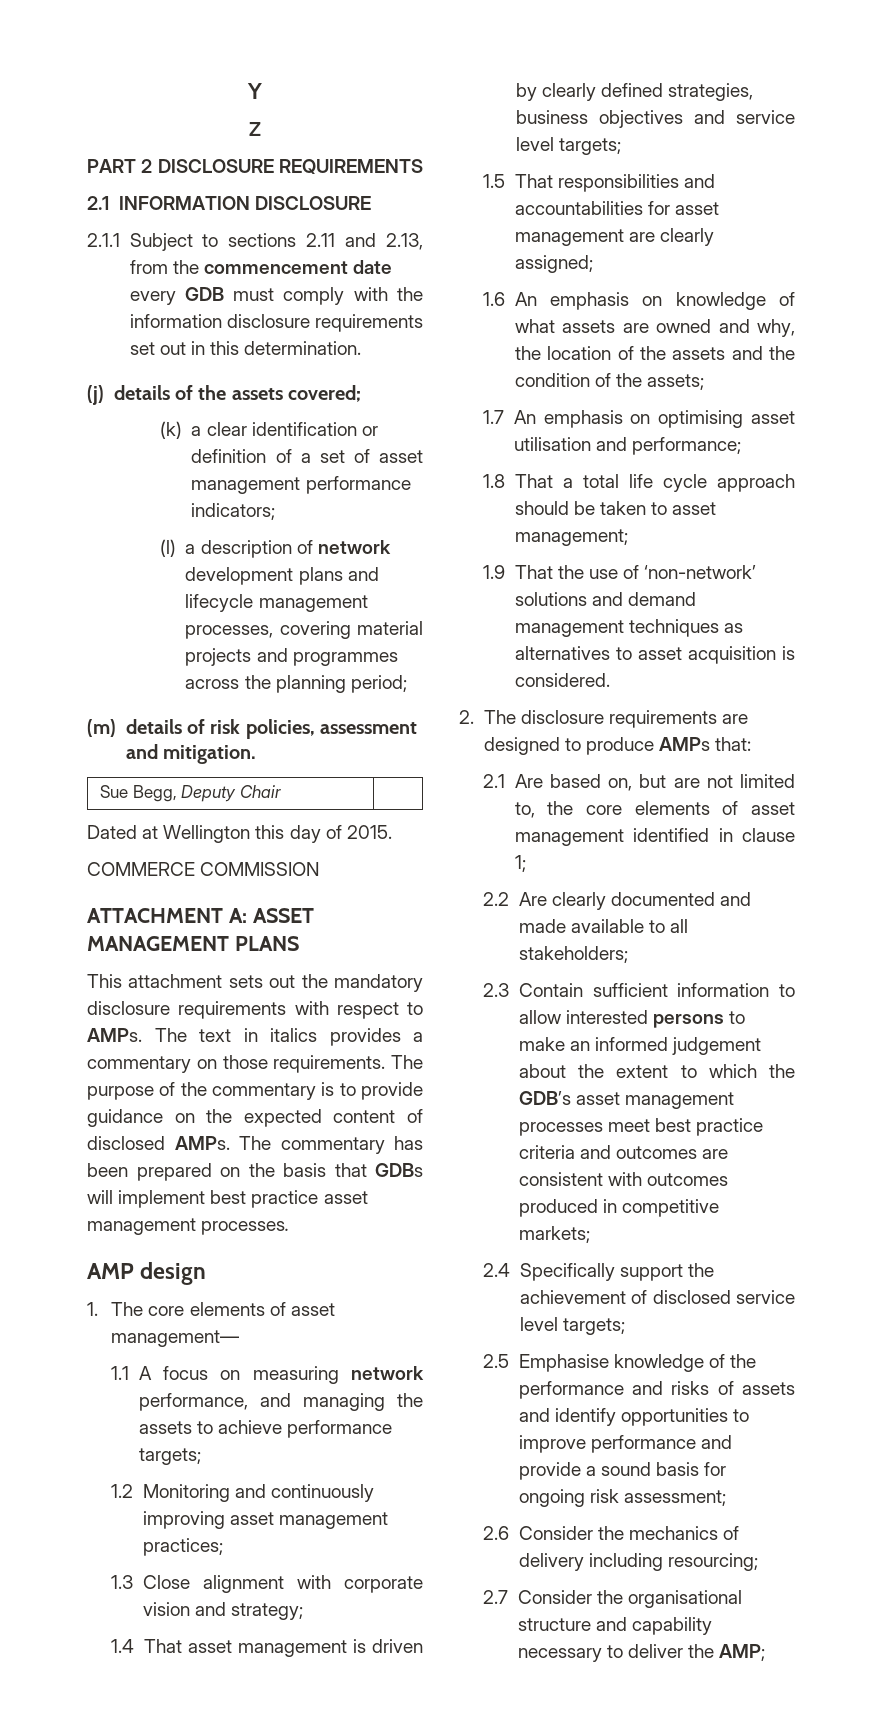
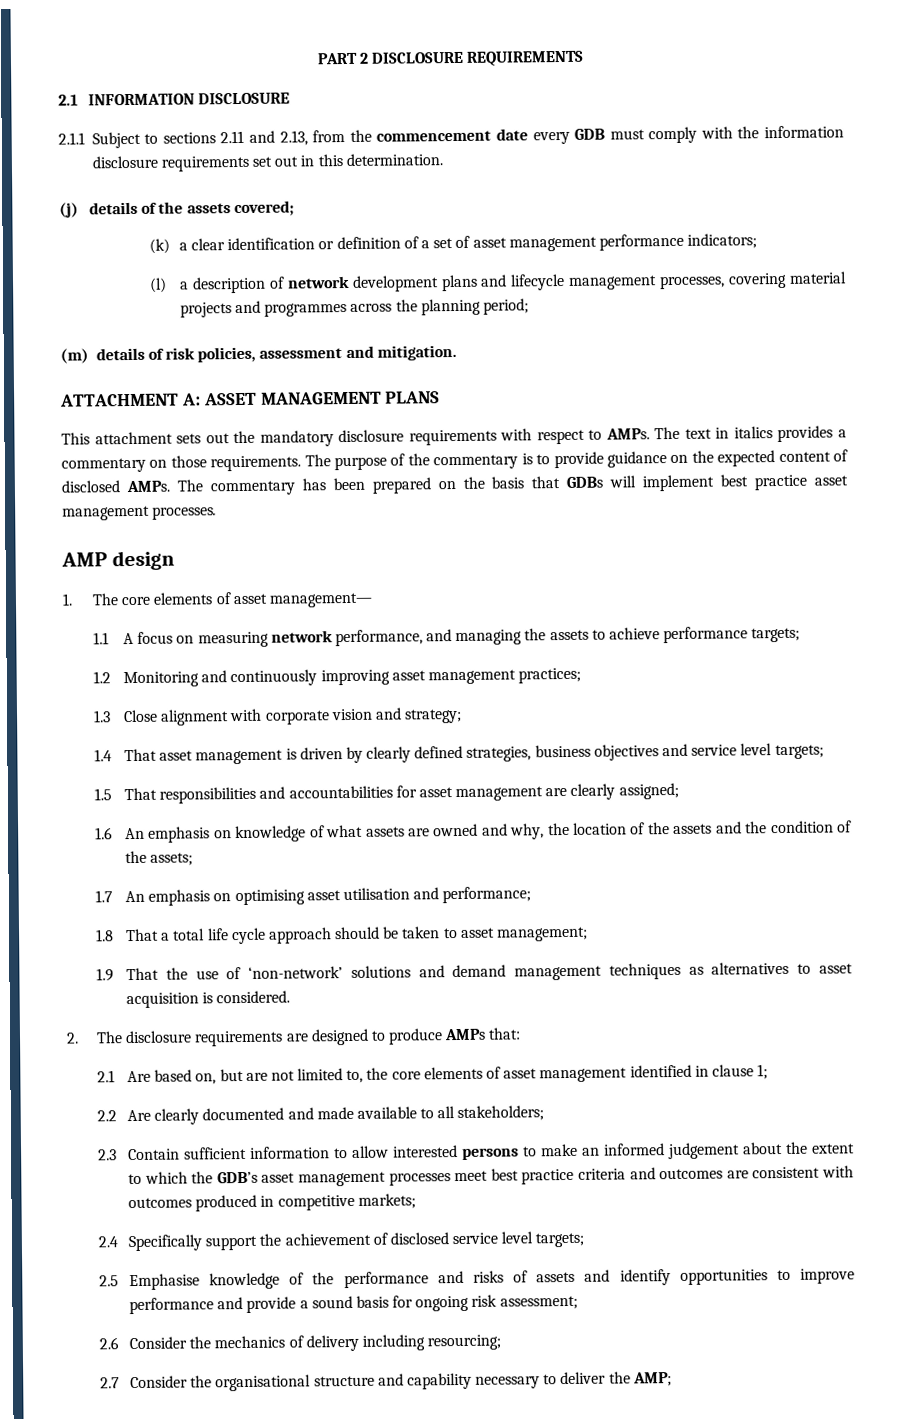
[247,83,262,99] [249,122,261,136] Y // Z // -> (316, 58) none
[100,785,281,802] [87,825,392,843] [87,862,320,876] // Sue Begg, Deputy Chair | // Dated at Wellington this day of 2015. // COMMERCE COMMISSION -> (457, 352) none

